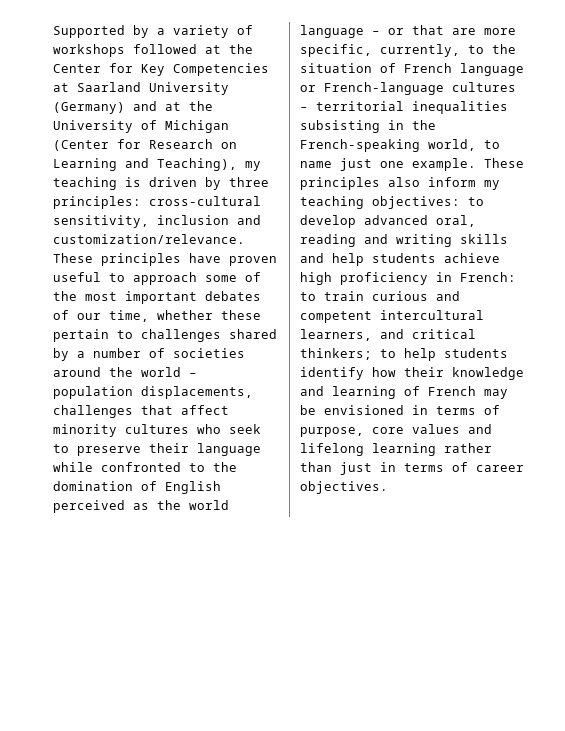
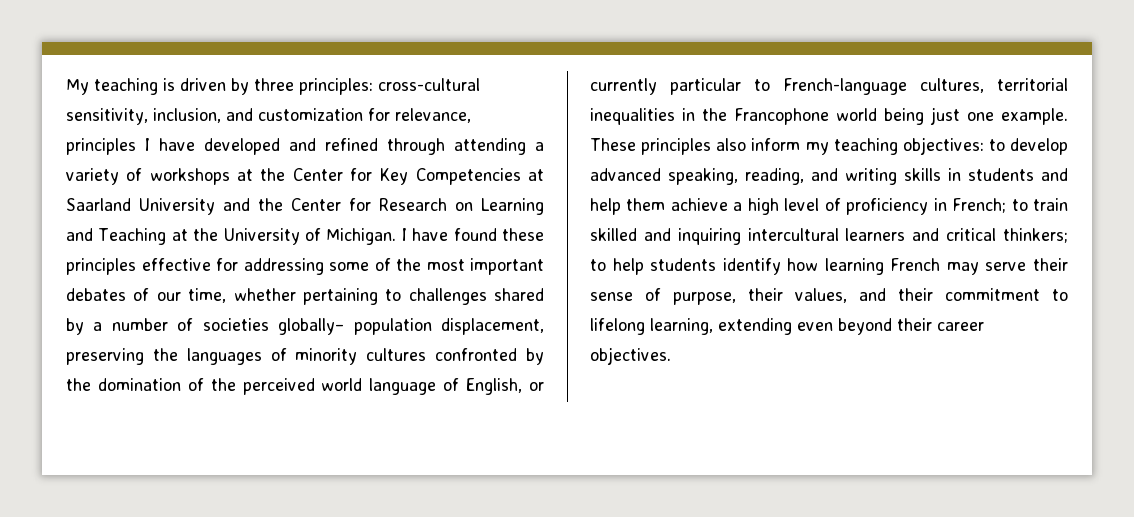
[53,25,149,38] Supported by -> [66,78,480,95] [66,108,471,125] [66,138,526,155] My teaching is driven by three principles: cross-cultural sensitivity, inclusion, and customization for relevance, principles I have developed and refined through attending
[133,44,197,54] followed -> (230, 176) none
[53,101,213,114] [53,120,229,133] [53,140,109,151] (Germany) and at the University of Michigan (Center -> [223,198,341,211] and the Center
[157,158,261,171] [53,177,269,190] [53,196,261,209] [53,215,261,228] [53,234,245,244] [53,253,277,266] [53,272,197,285] Teaching), my teaching is driven by three principles: cross-cultural sensitivity, inclusion and customization/relevance. These principles have proven useful to approach -> [98,228,544,245] [66,258,324,275] Teaching at the University of Michigan. I have found these principles effective for addressing
[221,310,261,320] [53,329,109,342] these pertain -> [302,288,378,305] pertaining
[53,367,197,377] [53,386,253,399] [53,405,229,418] [53,424,261,437] [53,443,261,456] [53,462,237,472] [53,481,221,494] [53,500,229,513] [300,25,516,38] [300,44,516,57] [300,63,524,76] [300,82,516,95] [300,107,308,111] around the world – population displacements, challenges that affect minority cultures who seek to preserve their language while confronted to the domination of English perceived as the world language – or that are more specific, currently, to the situation of French language or French-language cultures – -> [278,318,544,335] [66,348,544,365] [66,378,545,395] [590,78,984,95] globally– population displacement, preserving the languages of minority cultures confronted by the domination of the perceived world language of English, or currently particular to French-language cultures,
[300,120,380,133] subsisting -> (675, 116) none
[300,139,500,152] [300,161,332,168] French-speaking world, to name -> [734,108,924,125] Francophone world being
[436,215,476,227] [300,234,356,247] oral, reading -> [668,168,804,185] speaking, reading,
[300,253,500,266] [300,272,332,285] and help students achieve high -> [948,168,1068,181] [590,198,841,215] in students and help them achieve a high level of
[460,272,516,282] French: -> [952,198,1007,213] French;
[372,291,460,301] [300,310,484,323] [300,329,372,341] curious and competent intercultural learners, -> [590,228,906,245] skilled and inquiring intercultural learners
[404,367,524,380] [300,386,508,399] [300,405,500,415] [300,424,492,437] [300,443,492,456] [300,462,468,475] their knowledge and learning of French may be envisioned in terms of purpose, core values and lifelong learning rather than just in terms of -> [824,258,1068,275] [590,288,1068,305] [590,318,932,335] learning French may serve their sense of purpose, their values, and their commitment to lifelong learning, extending even beyond their

